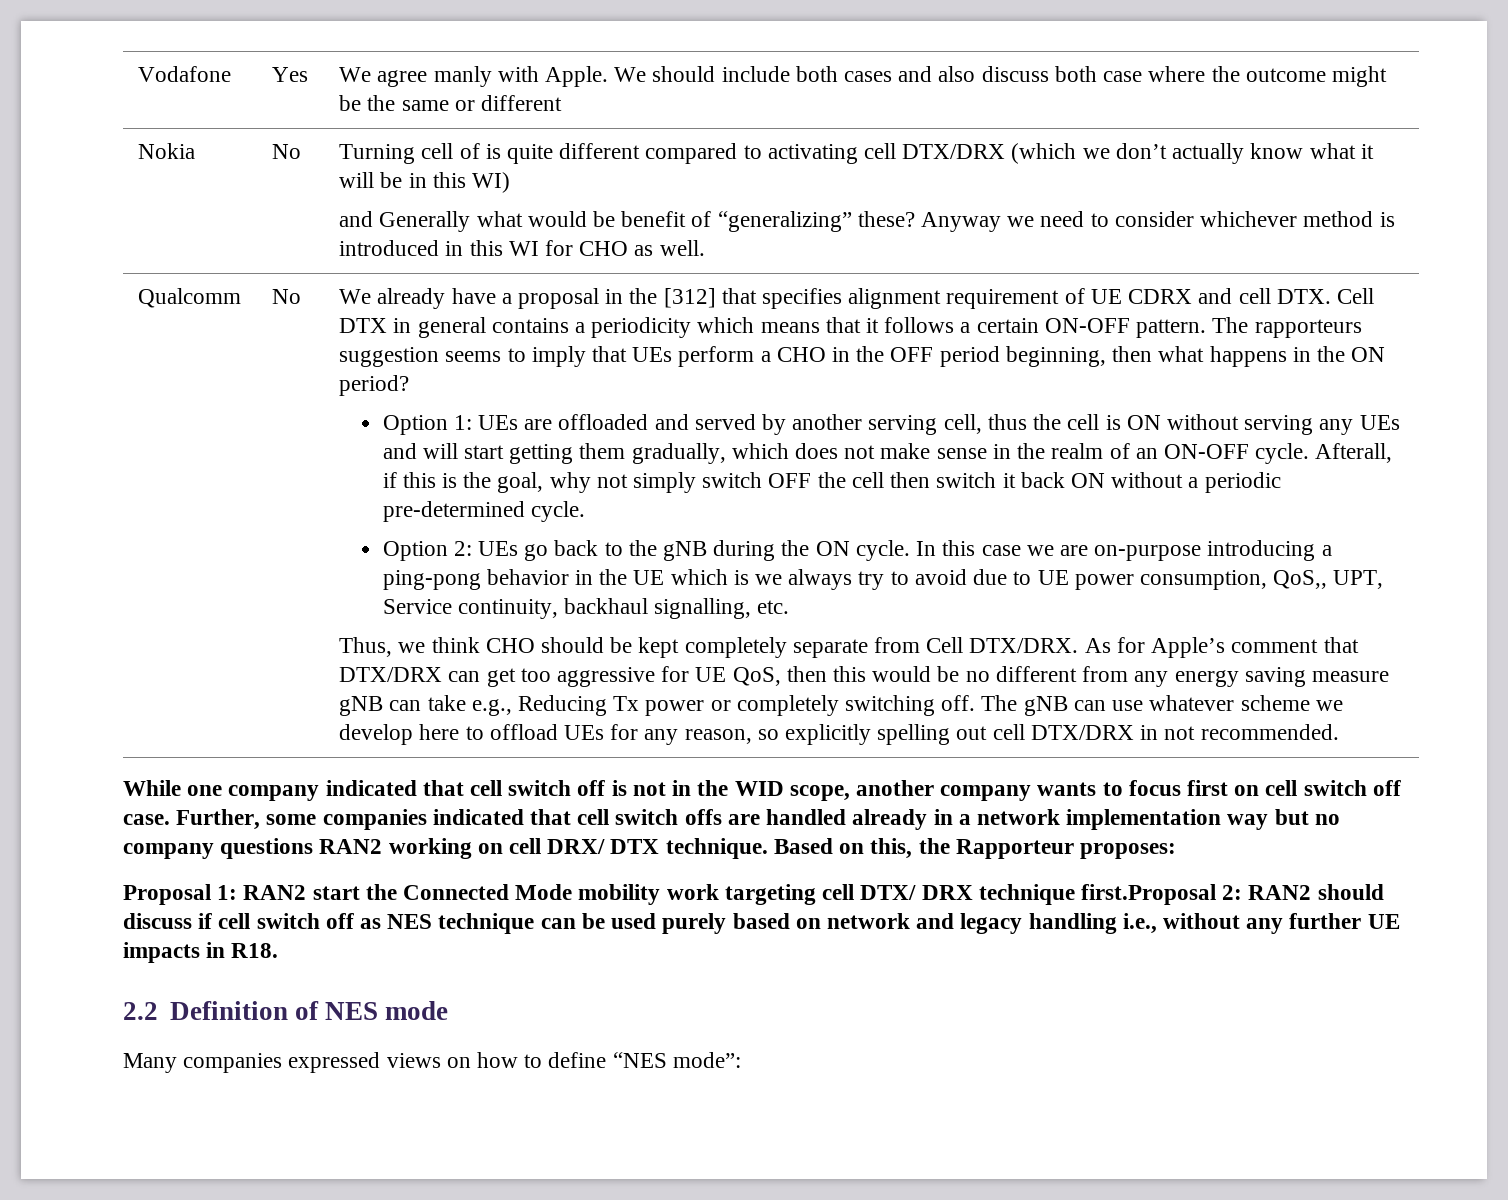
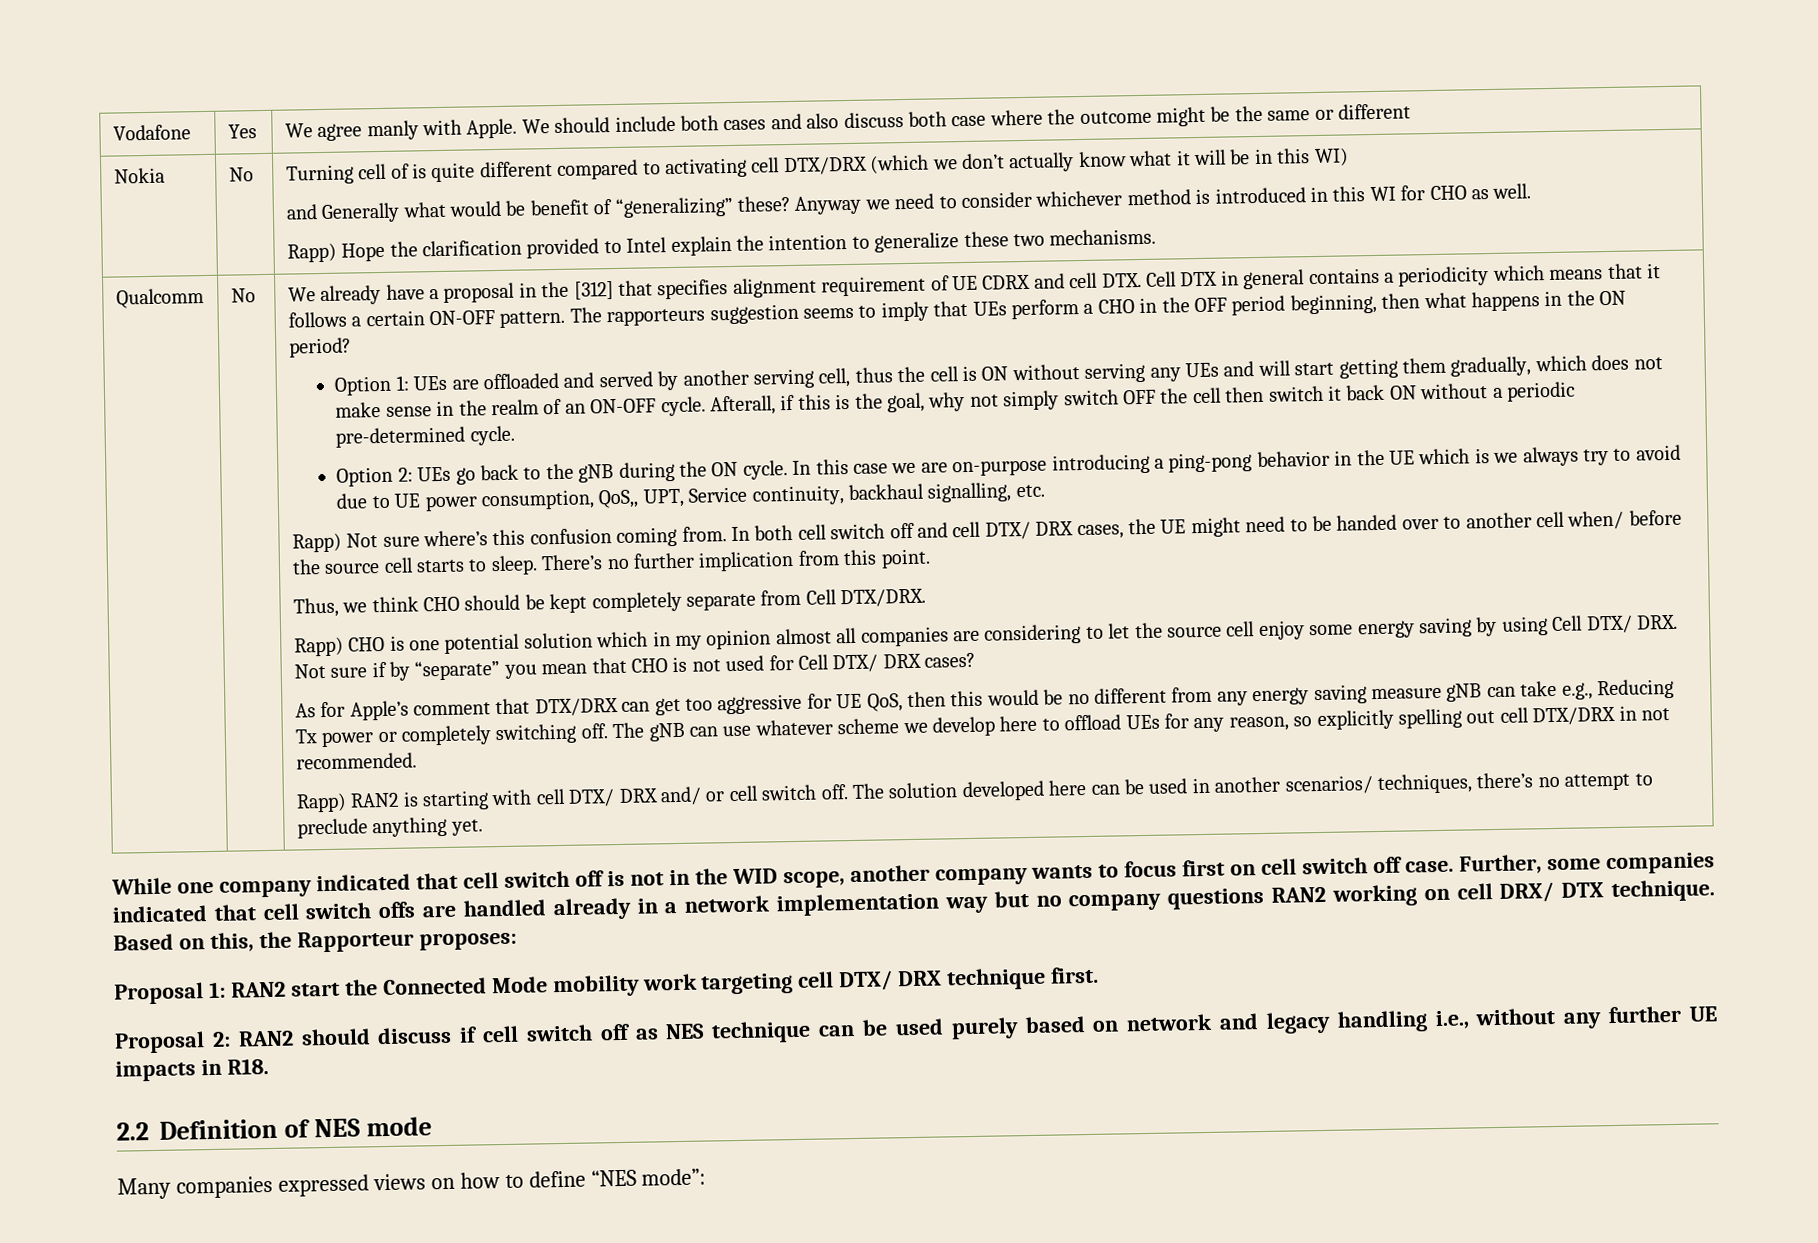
(705, 248) none -> [286,228,1157,263] // Rapp) Hope the clarification provided to Intel explain the intention to generalize these two mechanisms.
(790, 607) none -> [291,509,1682,553] [291,548,931,576] // Rapp) Not sure where’s this confusion coming from. In both cell switch off and cell DTX/ DRX cases, the UE might need to be handed over to another cell when/ before the source cell starts to sleep. There’s no further implication from this point.
(1079, 645) none -> [293,614,1679,657] [293,652,976,681] // Rapp) CHO is one potential solution which in my opinion almost all companies are considering to let the source cell enjoy some energy saving by using Cell DTX/ DRX. Not sure if by “separate” you mean that CHO is not used for Cell DTX/ DRX cases? //
(1339, 732) none -> [295,772,1653,813] [296,816,483,839] // Rapp) RAN2 is starting with cell DTX/ DRX and/ or cell switch off. The solution developed here can be used in another scenarios/ techniques, there’s no attempt to preclude anything yet.
[1080,884,1216,905] first.Proposal -> [1050,966,1100,984] [114,1031,205,1054] first. // Proposal

